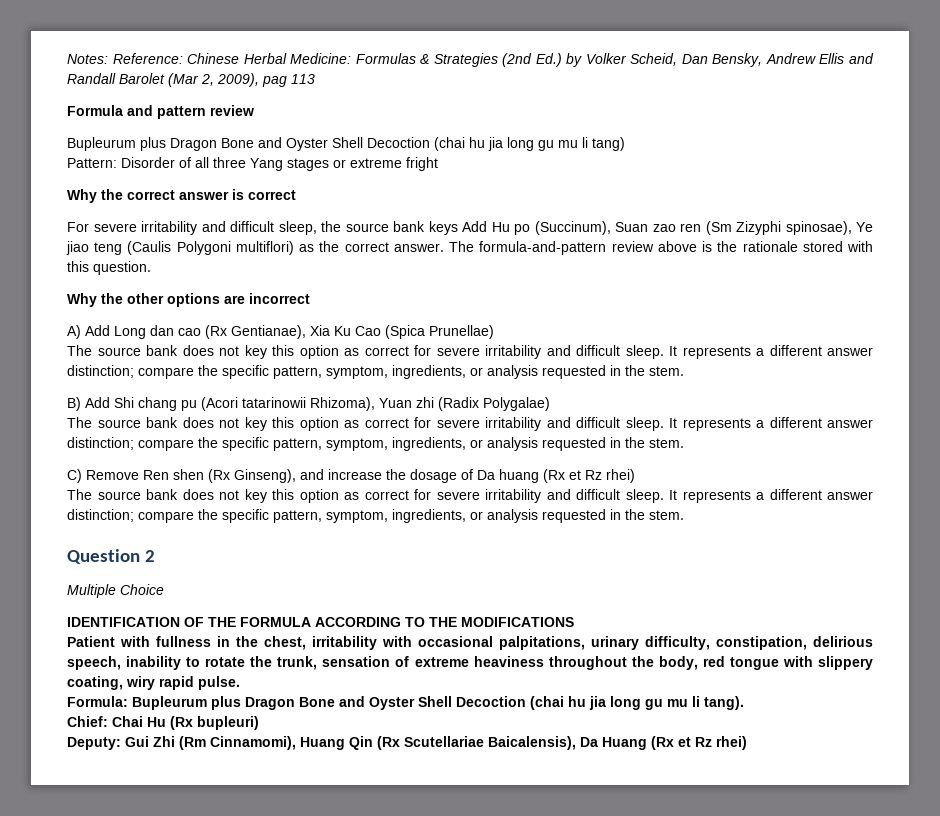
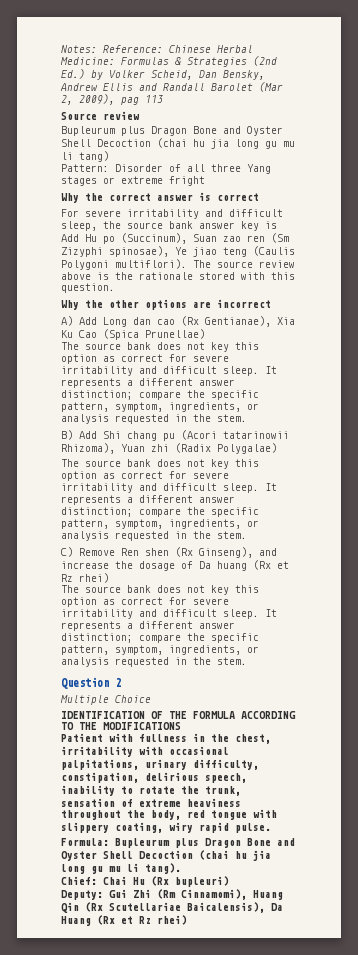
[67,105,206,119] Formula and pattern -> [61,112,97,120] Source
[428,221,458,235] keys -> [199,221,277,231] answer key is
[235,241,607,255] multiflori) as the correct answer. The formula-and-pattern -> [115,259,253,269] multiflori). The source

